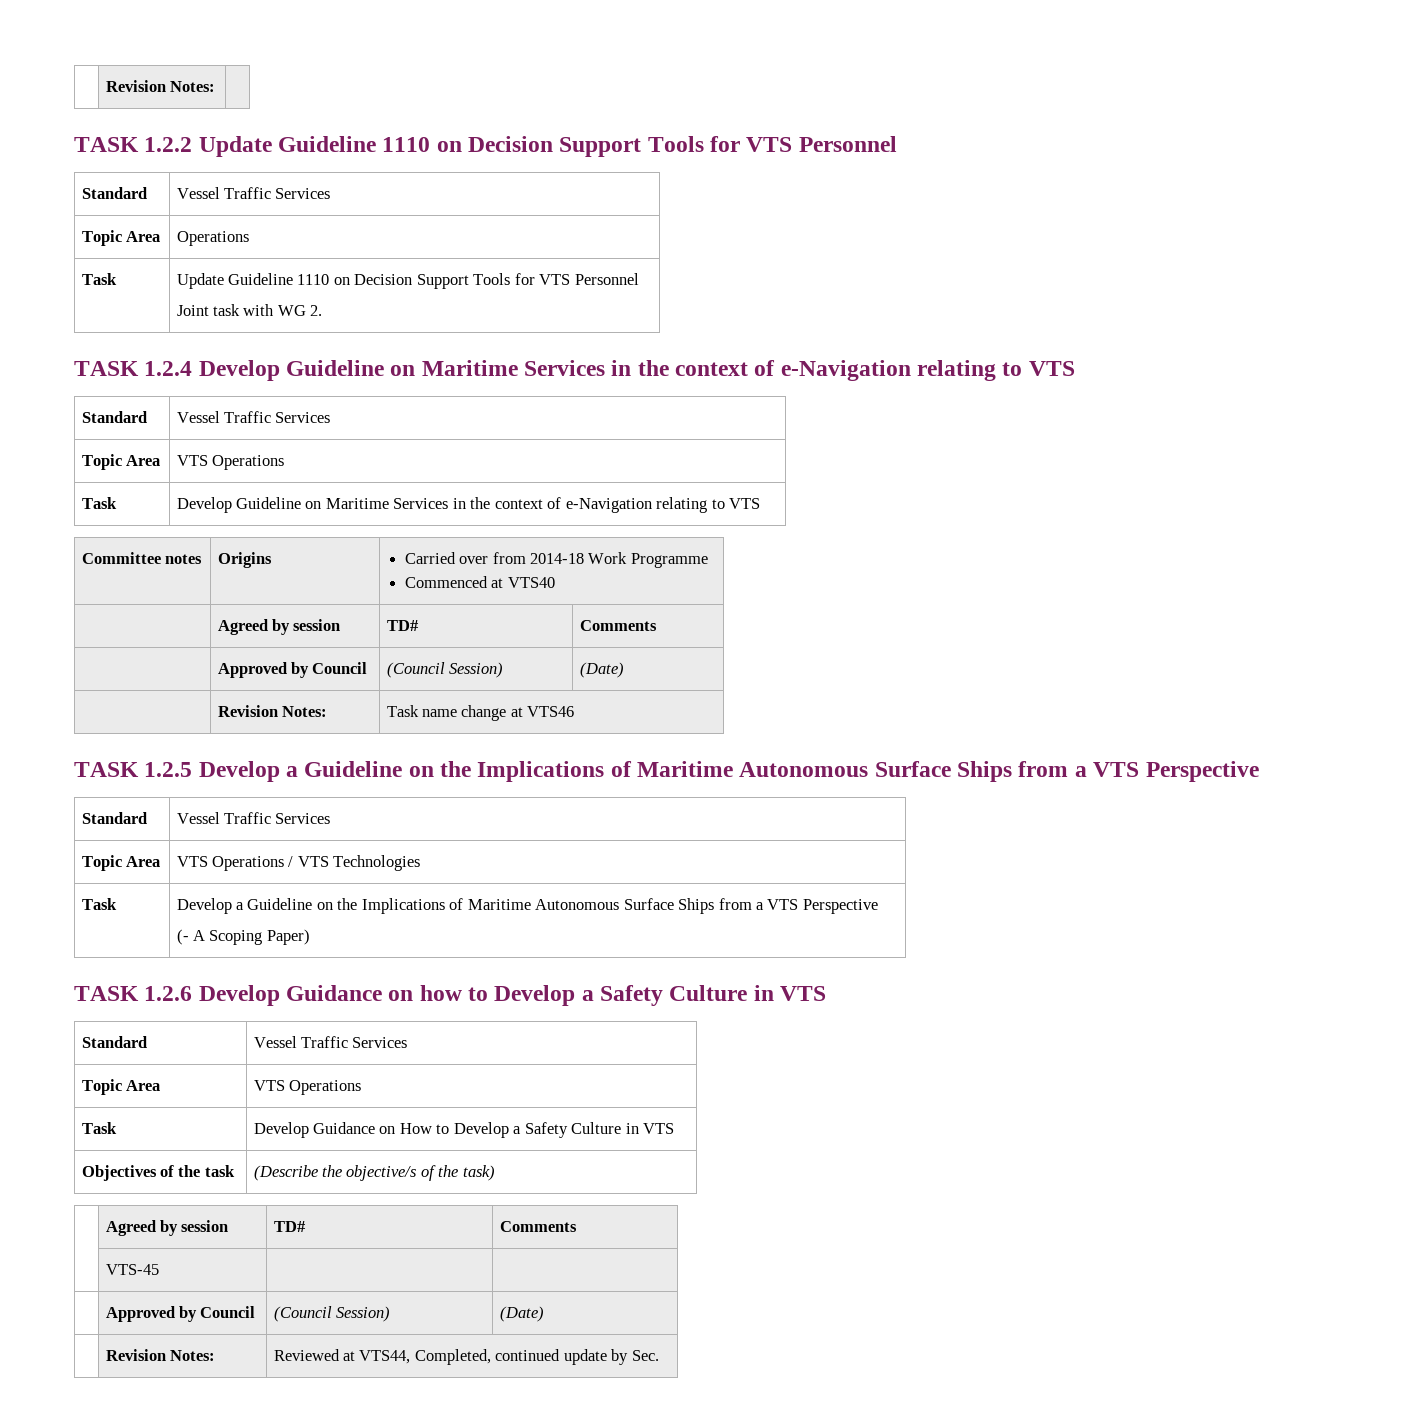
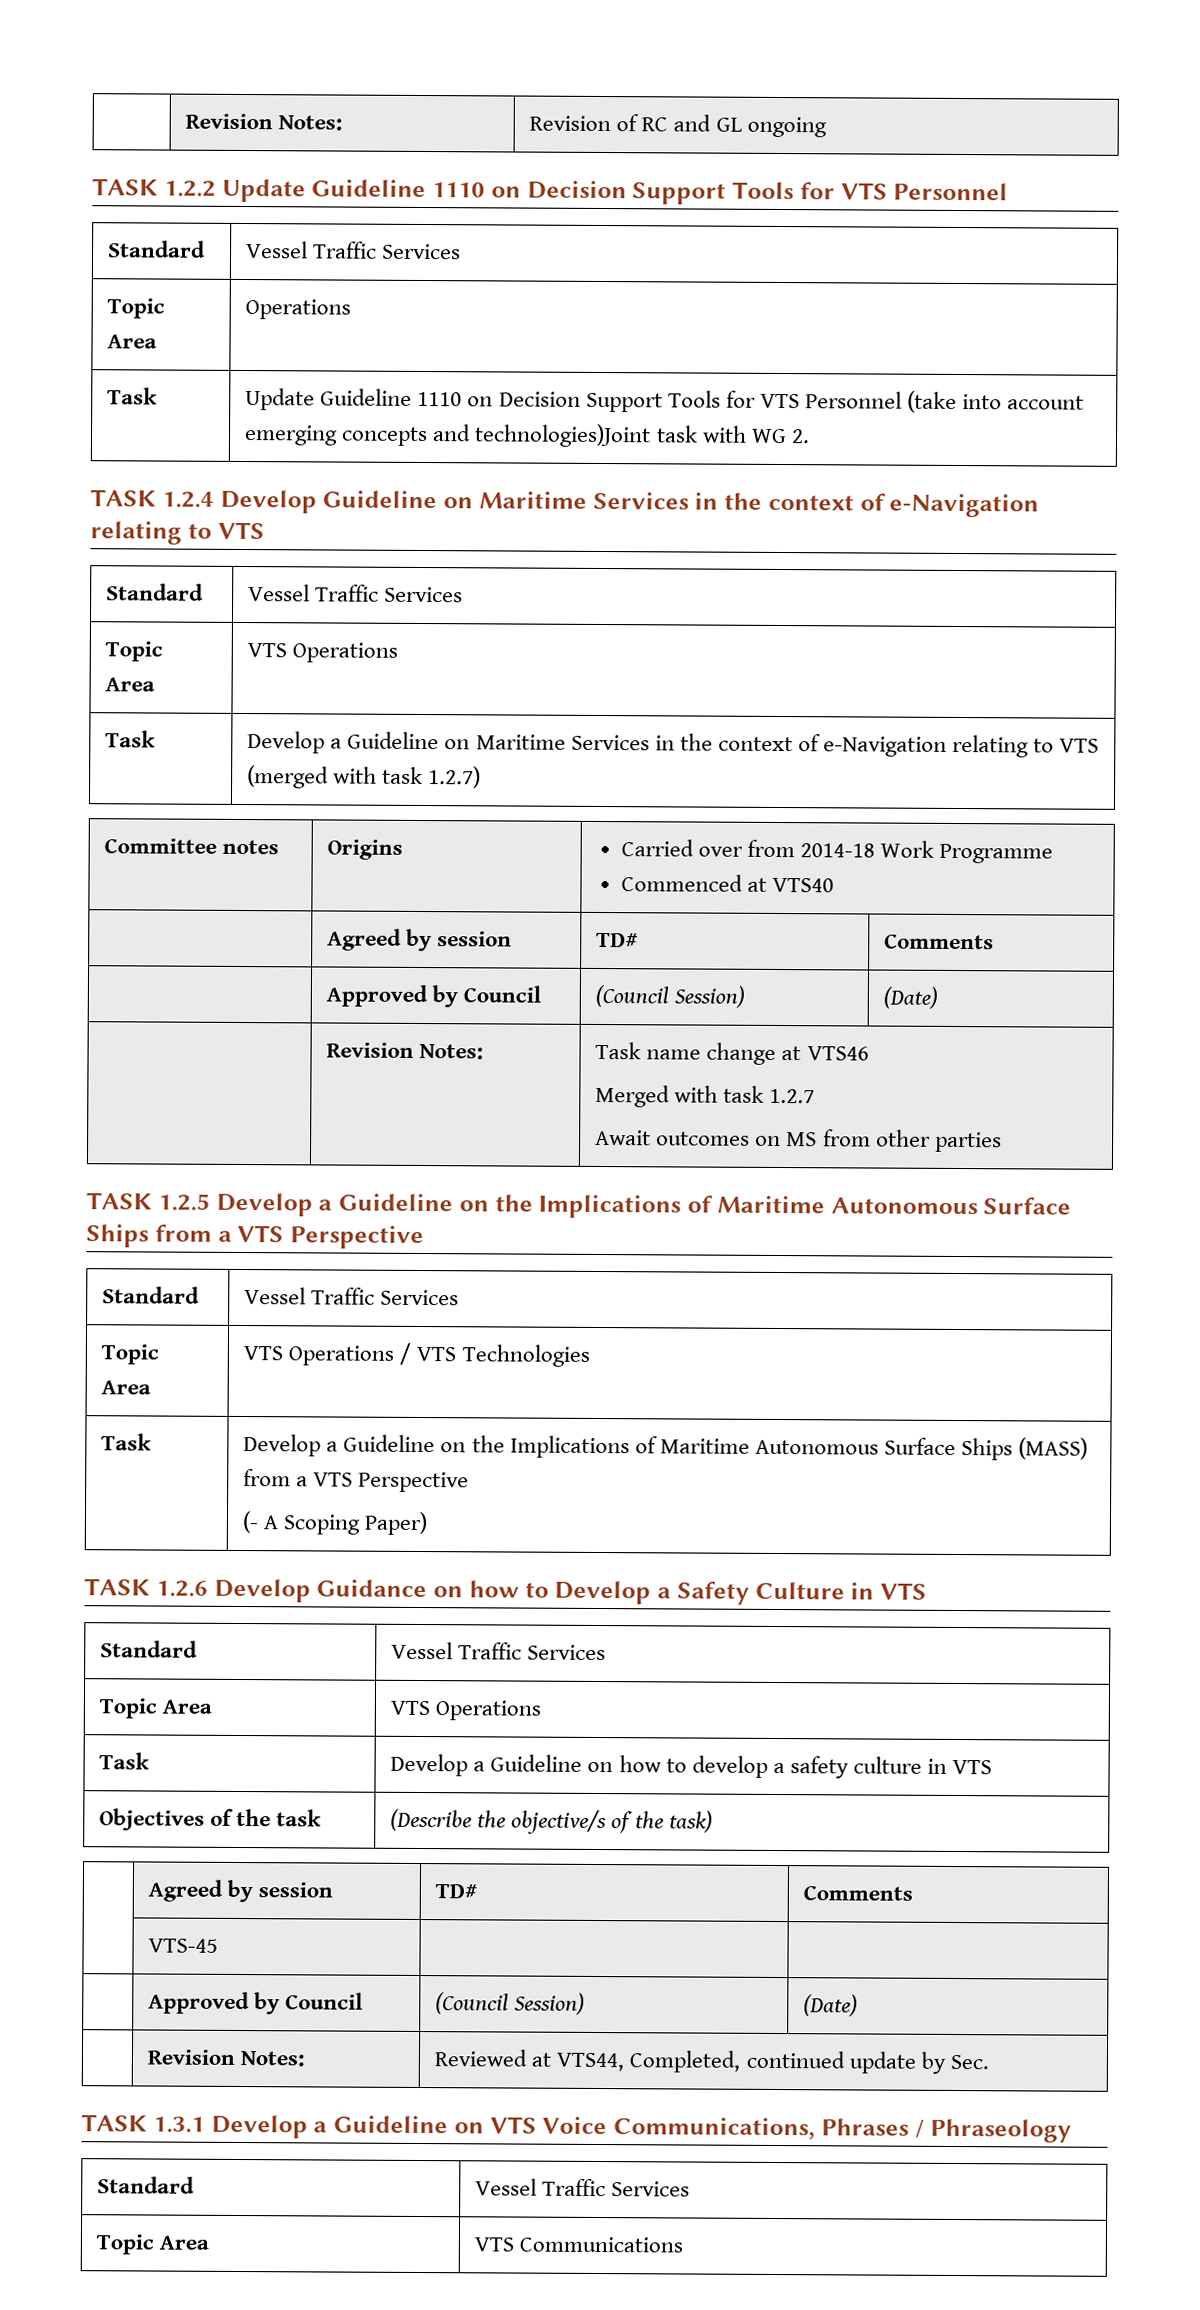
[105,80,215,92] | Revision Notes: | -> [185,113,344,131] [529,114,827,138] | Revision Notes: | Revision of RC and GL ongoing
[176,305,209,316] // Joint -> [906,390,1085,413] [244,423,652,448] (take into account emerging concepts and technologies)Joint
(232, 505) none -> [330,738,343,749] a
(760, 503) none -> [247,765,482,789] (merged with task 1.2.7)
(575, 711) none -> [595,1084,816,1108] [595,1129,1002,1153] // Merged with task 1.2.7 // Await outcomes on MS from other parties
(715, 906) none -> [1018,1437,1089,1460] (MASS)
[312,1122,622,1138] Guidance on How to Develop a Safety Culture -> [473,1754,922,1779] a Guideline on how to develop a safety culture
(659, 1355) none -> [81,2114,1072,2143] [97,2176,196,2194] [475,2178,691,2197] [96,2234,210,2255] [474,2236,684,2253] // TASK 1.3.1 Develop a Guideline on VTS Voice Communications, Phrases / Phraseology // Standard | Vessel Traffic Services // Topic Area | VTS Communications

